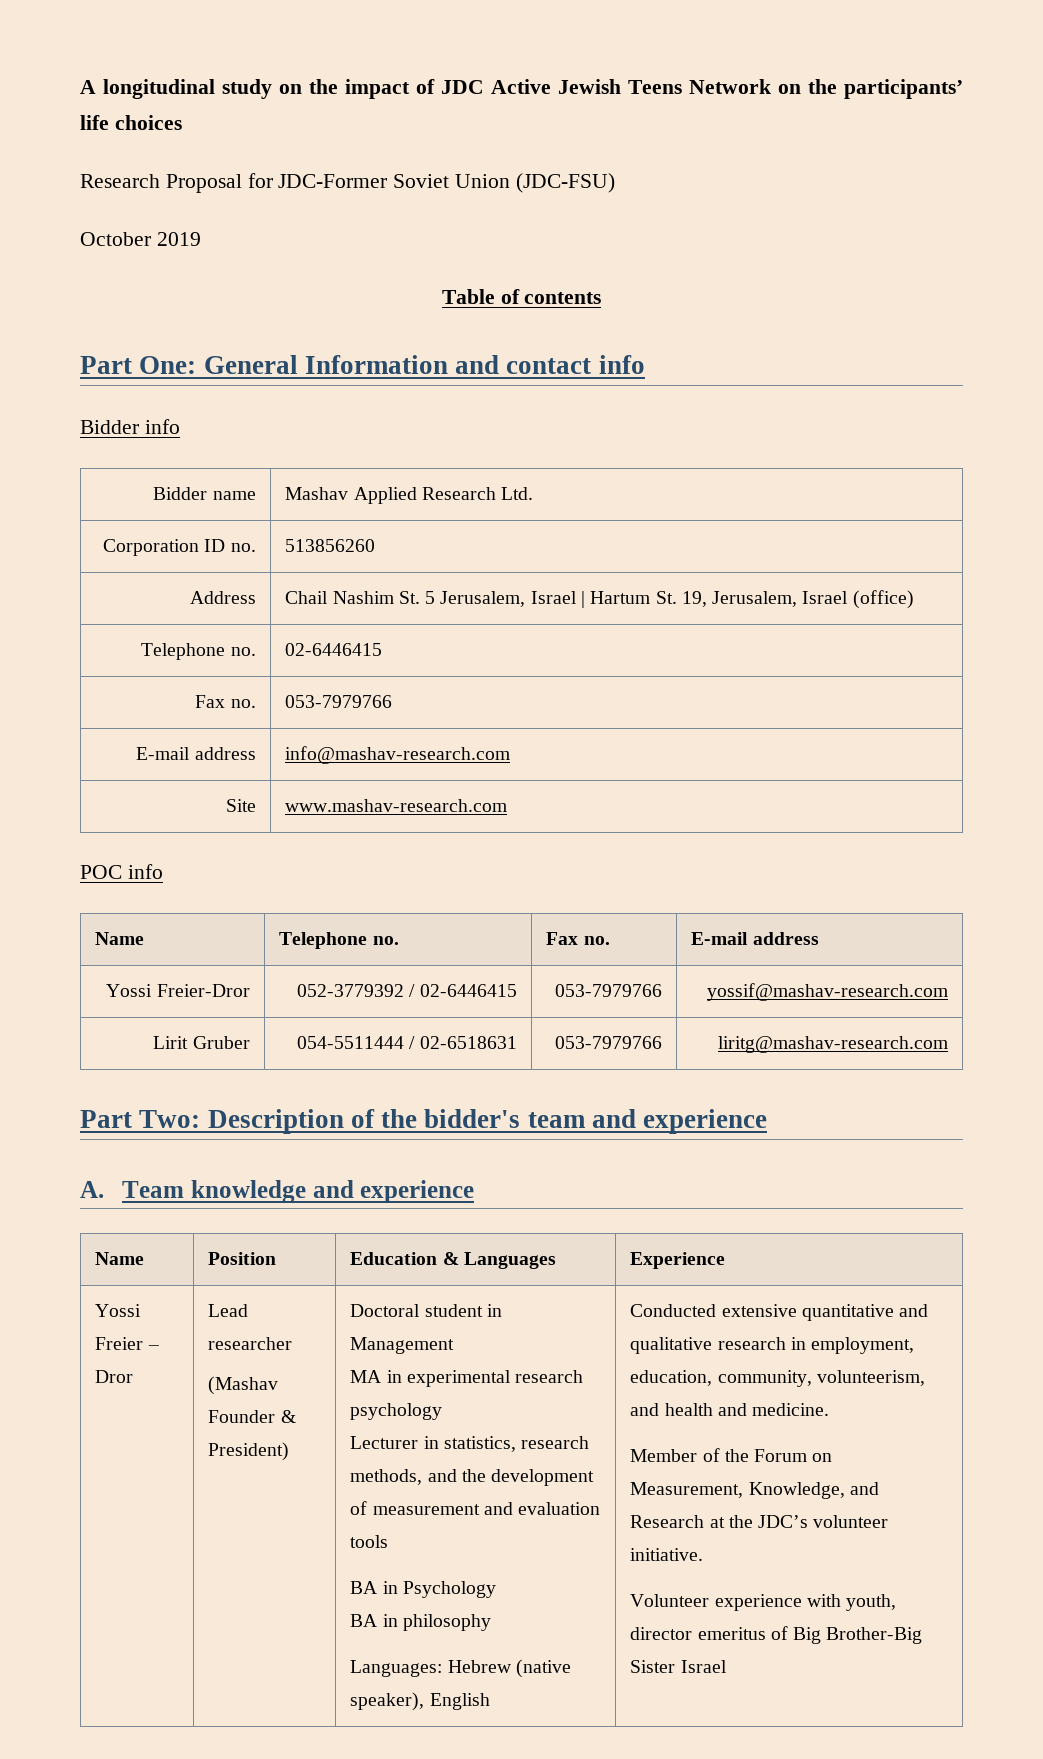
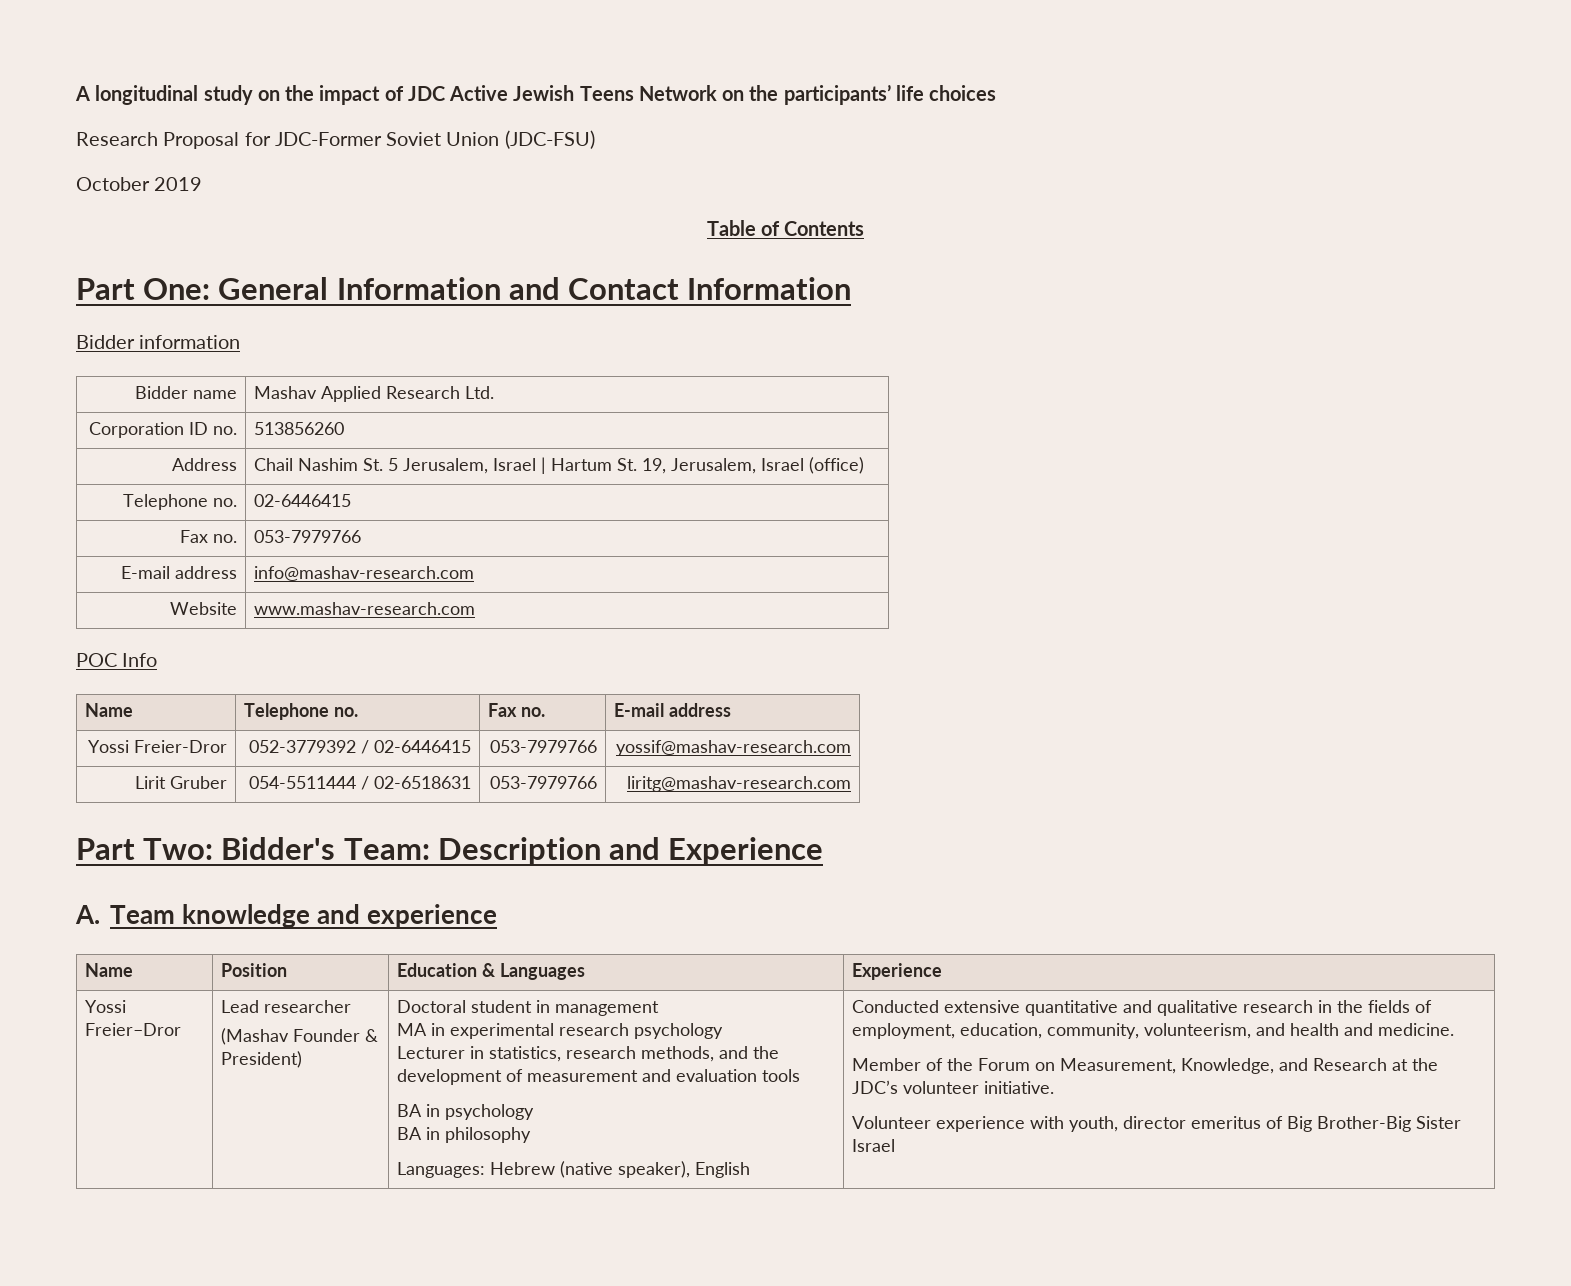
[524,292,602,304] contents -> [784,221,865,236] Contents
[506,355,645,374] [80,419,180,434] contact info // Bidder info -> [568,277,852,300] [76,335,241,349] Contact Information // Bidder information
[225,799,256,812] Site -> [169,602,237,615] Website
[127,864,163,879] info -> [122,653,158,667] Info
[207,1109,768,1134] Description of the bidder's team and experience -> [221,837,824,865] Bidder's Team: Description and Experience
[95,1337,159,1350] [95,1370,134,1383] Freier – Dror -> [85,1023,182,1036] Freier–Dror
[350,1337,455,1354] Management -> [555,1001,660,1016] management
[402,1581,496,1598] Psychology -> [445,1104,535,1120] psychology
(806, 1343) none -> [1337,1000,1433,1013] the fields of

